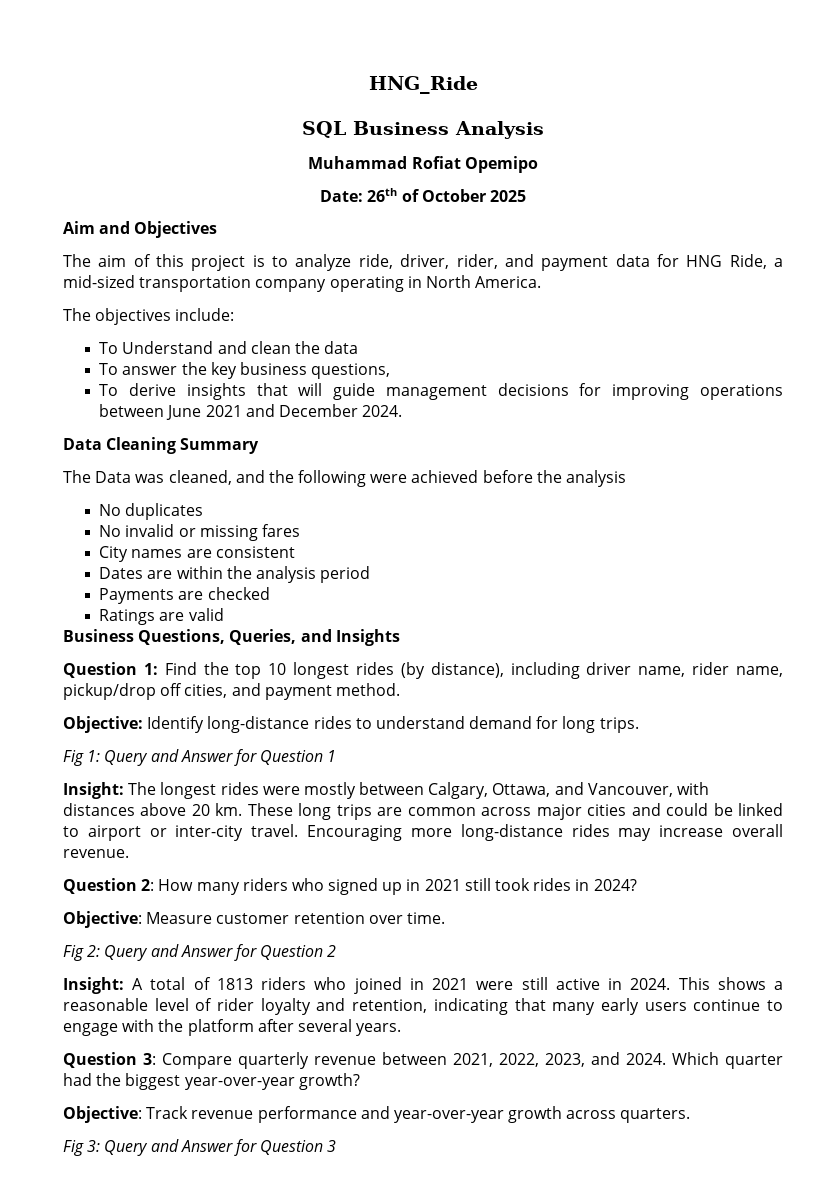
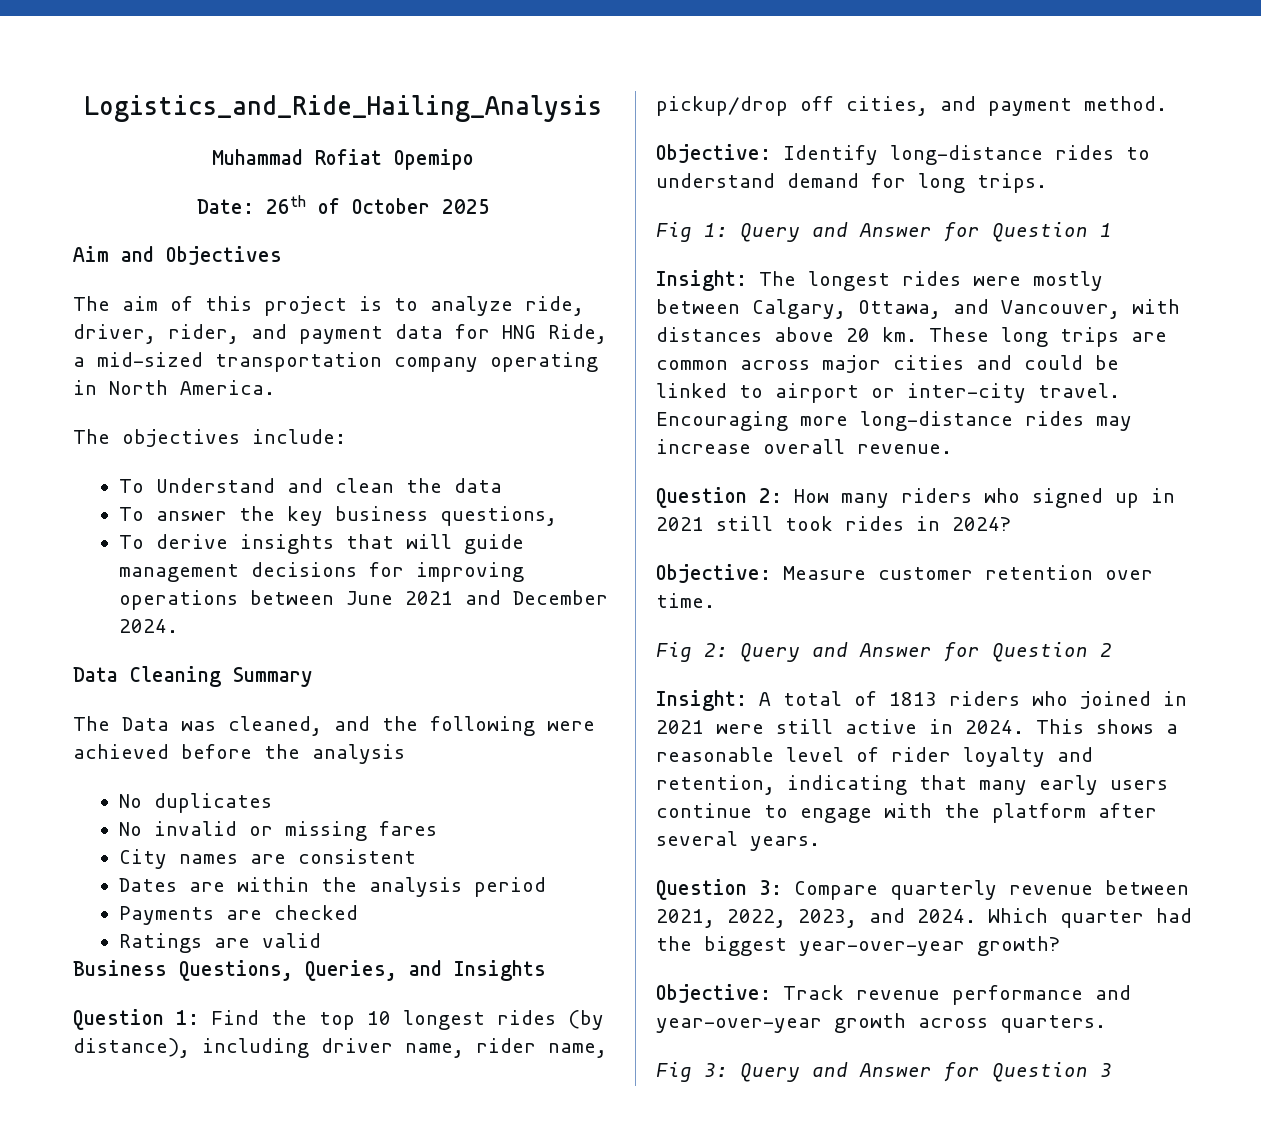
[368,76,478,94] [302,121,544,139] HNG_Ride // SQL Business Analysis -> [84,95,602,122] Logistics_and_Ride_Hailing_Analysis

